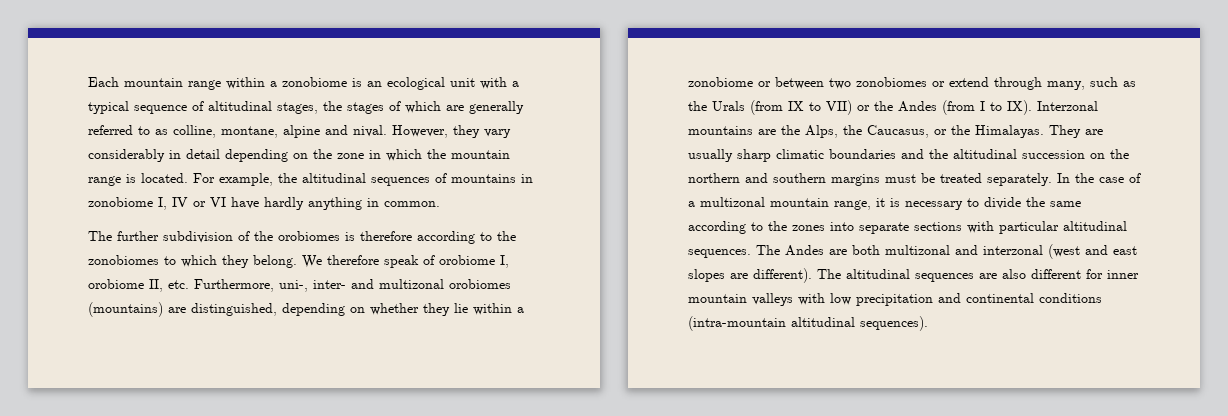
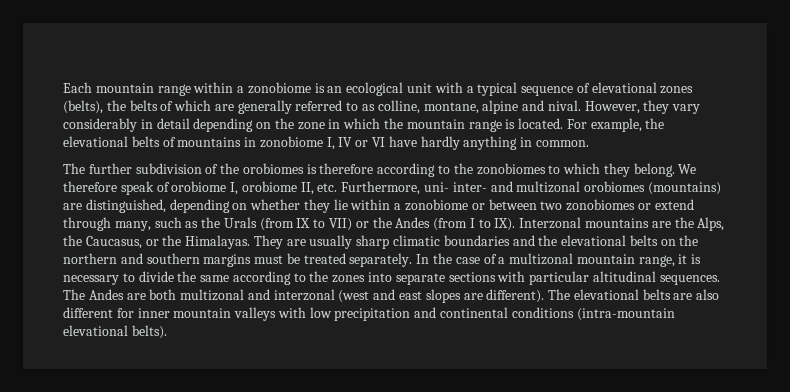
[208,101,384,114] altitudinal stages, the stages -> [591,82,694,94] [63,100,158,114] elevational zones (belts), the belts
[302,173,430,186] altitudinal sequences -> [63,136,160,147] elevational belts
[279,280,308,292] uni-, -> [424,182,450,192] uni-
[953,149,1085,159] altitudinal succession -> [561,235,658,246] elevational belts
[846,269,974,282] altitudinal sequences -> [573,289,671,300] elevational belts
[791,316,928,331] altitudinal sequences). -> [63,325,167,339] elevational belts).

